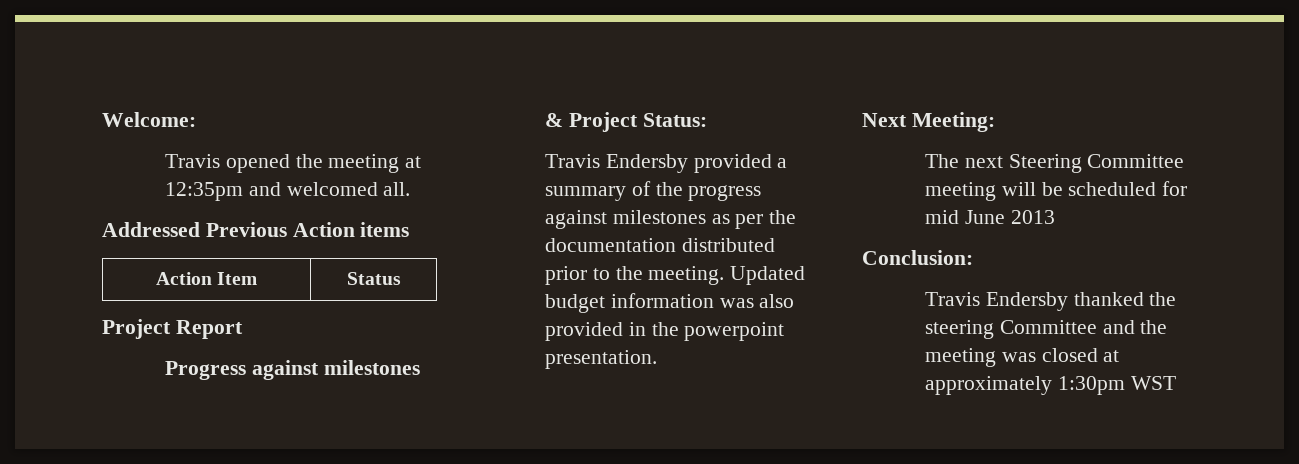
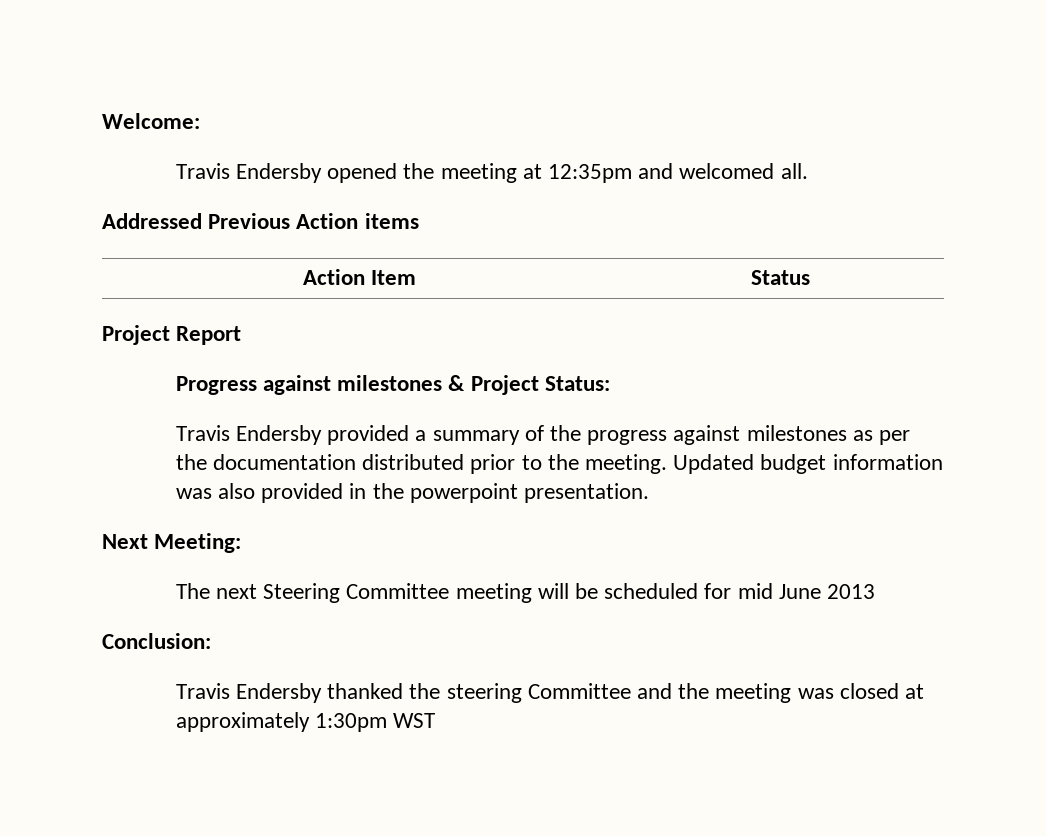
(221, 161) none -> [236,163,323,183] Endersby

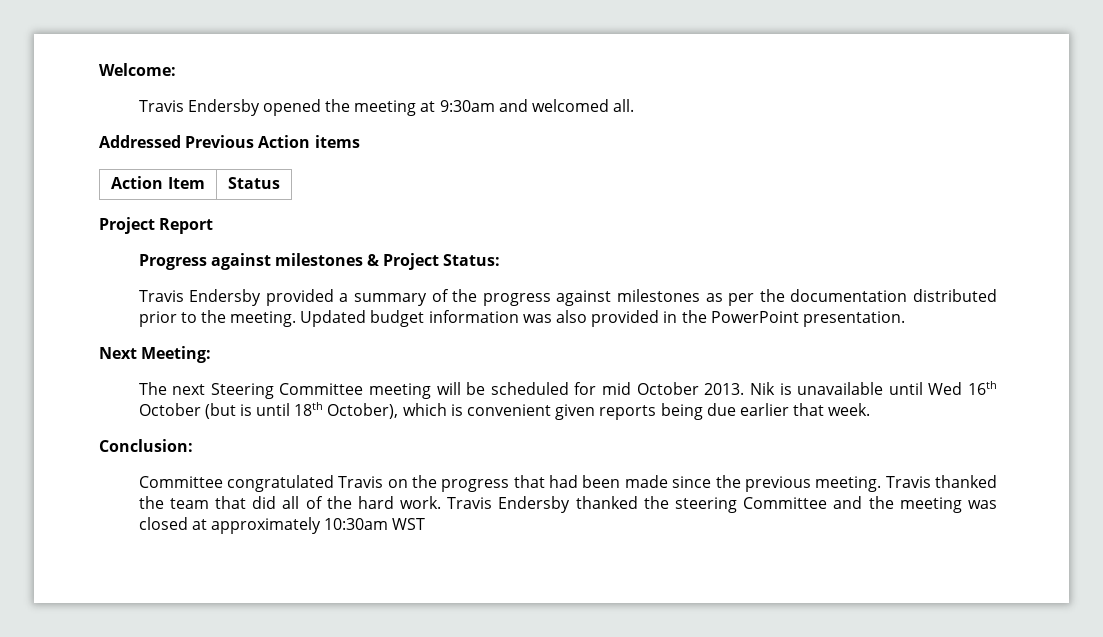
[548,164,633,183] 12:35pm -> [439,100,495,112] 9:30am
[409,483,518,503] powerpoint -> [710,311,799,323] PowerPoint
[778,584,876,599] [102,633,211,649] June 2013 // Conclusion: // -> [636,381,997,395] [138,402,871,420] [99,439,193,452] [138,475,997,492] [138,496,442,509] October 2013. Nik is unavailable until Wed 16th October (but is until 18th October), which is convenient given reports being due earlier that week. // Conclusion: // Committee congratulated Travis on the progress that had been made since the previous meeting. Travis thanked the team that did all of the hard work.
[315,713,388,732] 1:30pm -> [324,518,389,530] 10:30am

